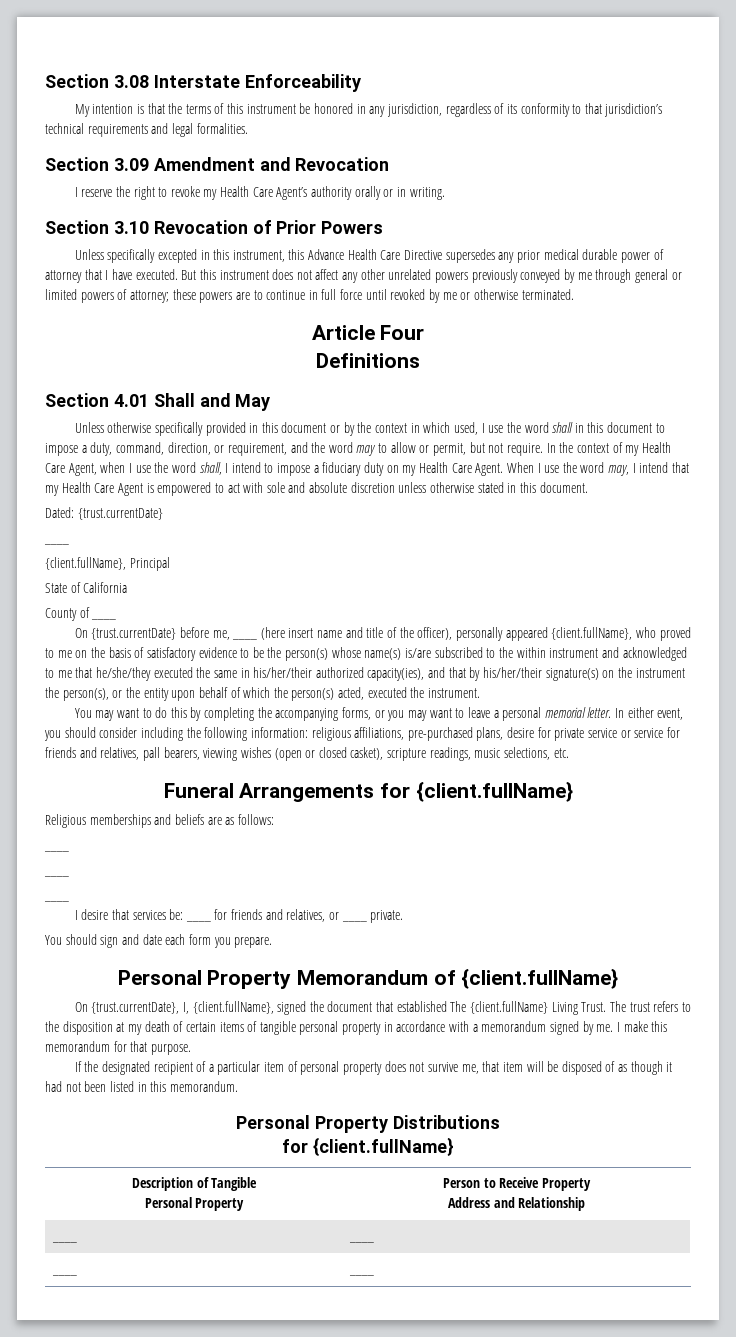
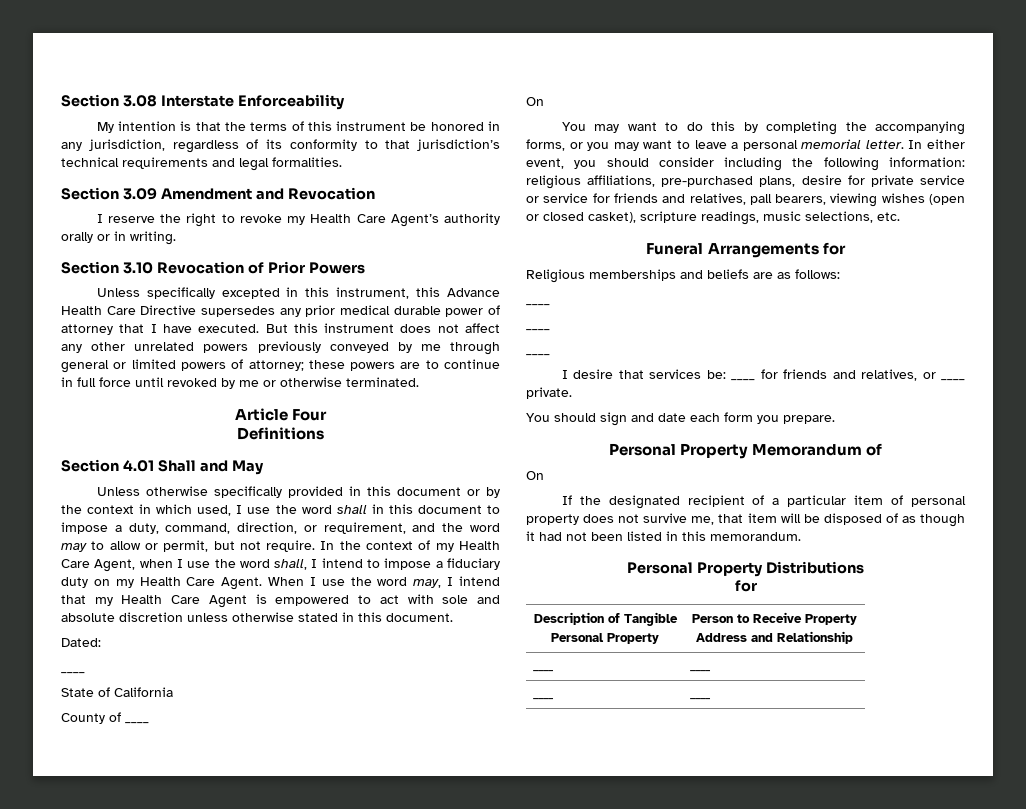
[77,508,163,520] [44,543,69,545] [45,557,170,571] {trust.currentDate} // ____ // {client.fullName}, Principal -> [61,672,85,674] // ____
[91,627,691,641] [45,647,687,661] [45,667,685,681] [45,687,481,701] {trust.currentDate} before me, ____ (here insert name and title of the officer), personally appeared {client.fullName}, who proved to me on the basis of satisfactory evidence to be the person(s) whose name(s) is/are subscribed to the within instrument and acknowledged to me that he/she/they executed the same in his/her/their authorized capacity(ies), and that by his/her/their signature(s) on the instrument the person(s), or the entity upon behalf of which the person(s) acted, executed the instrument. -> (544, 101) none
[415,781,573,802] {client.fullName} -> (846, 248) none
[461,968,619,989] [74,1001,691,1015] [45,1021,668,1035] [45,1041,191,1055] {client.fullName} // On {trust.currentDate}, I, {client.fullName}, signed the document that established The {client.fullName} Living Trust. The trust refers to the disposition at my death of certain items of tangible personal property in accordance with a memorandum signed by me. I make this memorandum for that purpose. -> [526,471,544,480] // On
[312,1137,454,1156] {client.fullName} -> (757, 586) none

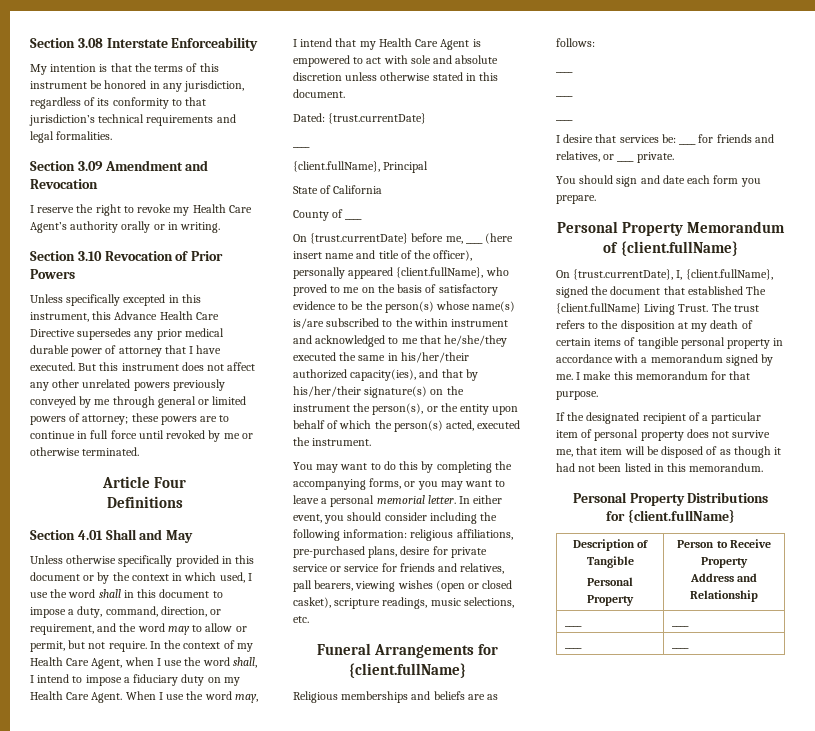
[61,672,85,674] // ____ -> [328,113,427,124] [293,146,310,148] [293,161,429,173] {trust.currentDate} // ____ // {client.fullName}, Principal
(544, 101) none -> [310,233,514,244] [293,250,473,261] [293,267,509,279] [293,284,498,296] [293,301,516,313] [293,318,509,329] [293,335,508,347] [293,352,469,363] [293,369,478,381] [293,386,464,398] [293,403,519,415] [293,420,521,432] [293,437,372,446] {trust.currentDate} before me, ____ (here insert name and title of the officer), personally appeared {client.fullName}, who proved to me on the basis of satisfactory evidence to be the person(s) whose name(s) is/are subscribed to the within instrument and acknowledged to me that he/she/they executed the same in his/her/their authorized capacity(ies), and that by his/her/their signature(s) on the instrument the person(s), or the entity upon behalf of which the person(s) acted, executed the instrument.
(846, 248) none -> [349,663,466,678] {client.fullName}
[526,471,544,480] // On -> [620,241,738,256] [556,269,773,280] [556,286,767,298] [556,303,759,315] [556,320,753,332] [556,337,784,349] [556,354,774,366] [556,371,751,380] [556,391,598,400] {client.fullName} // On {trust.currentDate}, I, {client.fullName}, signed the document that established The {client.fullName} Living Trust. The trust refers to the disposition at my death of certain items of tangible personal property in accordance with a memorandum signed by me. I make this memorandum for that purpose.
(757, 586) none -> [627,509,735,523] {client.fullName}

